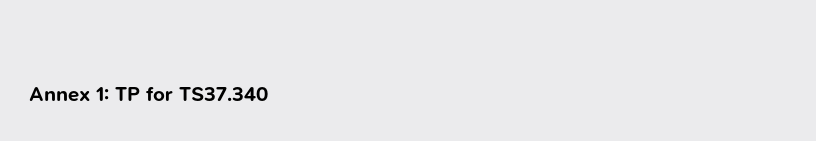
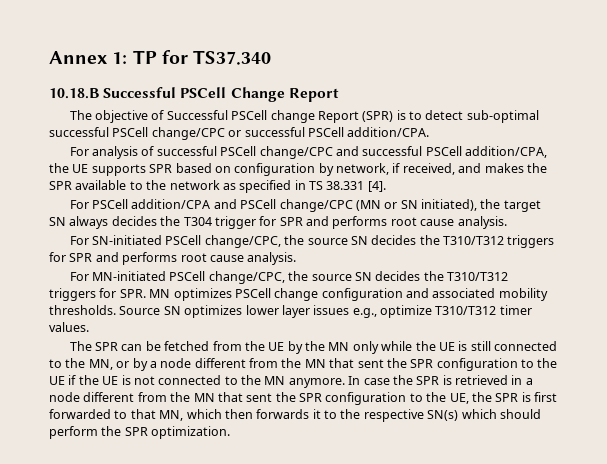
(268, 94) none -> [49,87,339,102] [69,110,539,123] [49,127,430,140] [69,146,548,159] [49,163,547,176] [49,180,386,193] [69,199,541,212] [49,216,507,229] [69,235,555,248] [49,252,297,265] [69,271,509,284] [49,288,548,301] [49,305,532,318] [49,322,89,332] [69,341,558,354] [49,358,558,371] [49,375,533,388] [49,392,557,405] [49,409,541,422] [49,426,231,439] // 10.18.B Successful PSCell Change Report // The objective of Successful PSCell change Report (SPR) is to detect sub-optimal successful PSCell change/CPC or successful PSCell addition/CPA. // For analysis of successful PSCell change/CPC and successful PSCell addition/CPA, the UE supports SPR based on configuration by network, if received, and makes the SPR available to the network as specified in TS 38.331 [4]. // For PSCell addition/CPA and PSCell change/CPC (MN or SN initiated), the target SN always decides the T304 trigger for SPR and performs root cause analysis. // For SN-initiated PSCell change/CPC, the source SN decides the T310/T312 triggers for SPR and performs root cause analysis. // For MN-initiated PSCell change/CPC, the source SN decides the T310/T312 triggers for SPR. MN optimizes PSCell change configuration and associated mobility thresholds. Source SN optimizes lower layer issues e.g., optimize T310/T312 timer values. // The SPR can be fetched from the UE by the MN only while the UE is still connected to the MN, or by a node different from the MN that sent the SPR configuration to the UE if the UE is not connected to the MN anymore. In case the SPR is retrieved in a node different from the MN that sent the SPR configuration to the UE, the SPR is first forwarded to that MN, which then forwards it to the respective SN(s) which should perform the SPR optimization.

